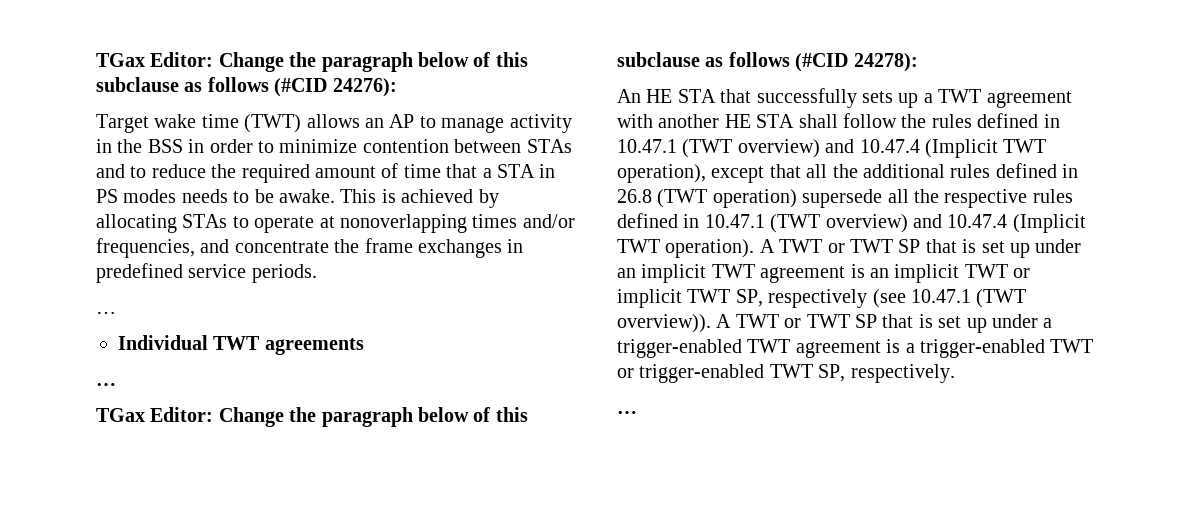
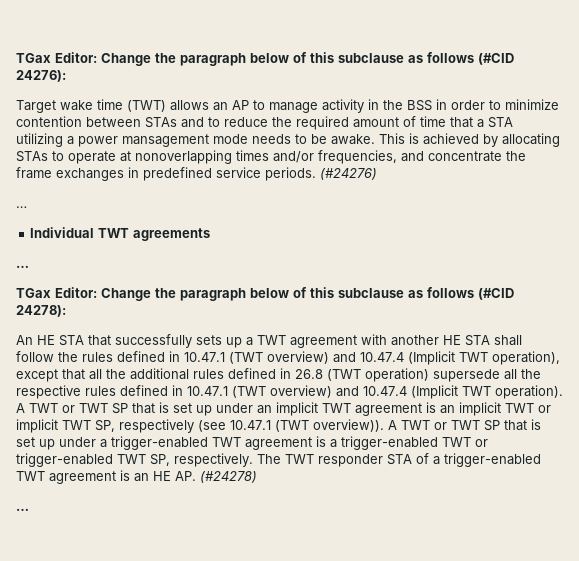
[539,164,556,178] [96,189,177,203] in PS modes -> [16,133,248,147] utilizing a power mansagement mode
(317, 273) none -> [320,168,377,180] (#24276)
(955, 373) none -> [257,453,541,467] [16,470,257,484] The TWT responder STA of a trigger-enabled TWT agreement is an HE AP. (#24278)

